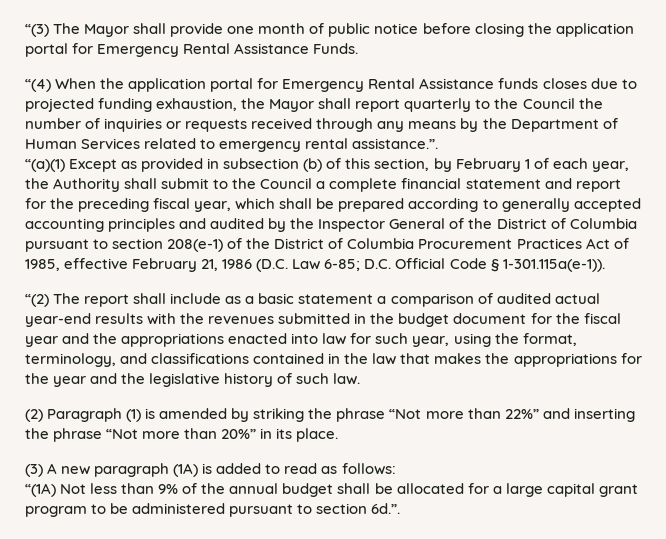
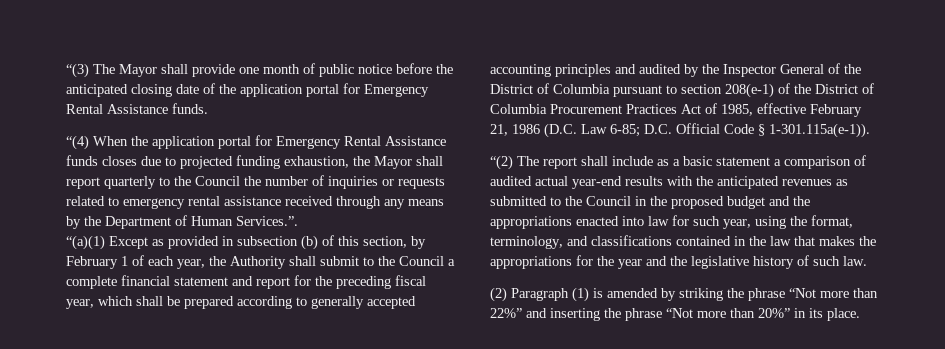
[474,23,634,37] [25,43,359,57] closing the application portal for Emergency Rental Assistance Funds. -> [436,64,453,74] [66,83,429,97] [66,103,208,114] the anticipated closing date of the application portal for Emergency Rental Assistance funds.
(248, 125) none -> [66,196,281,209] related to emergency rental assistance
[81,138,439,152] Services related to emergency rental assistance.”. -> [236,216,298,226] Services.”.
[208,313,621,327] [25,336,58,347] revenues submitted in the budget document for the fiscal year -> [717,176,848,189] [490,196,765,209] anticipated revenues as submitted to the Council in the proposed budget
[25,463,396,477] [25,483,638,497] [25,503,401,517] // (3) A new paragraph (1A) is added to read as follows: // “(1A) Not less than 9% of the annual budget shall be allocated for a large capital grant program to be administered pursuant to section 6d.”. -> (860, 314) none

